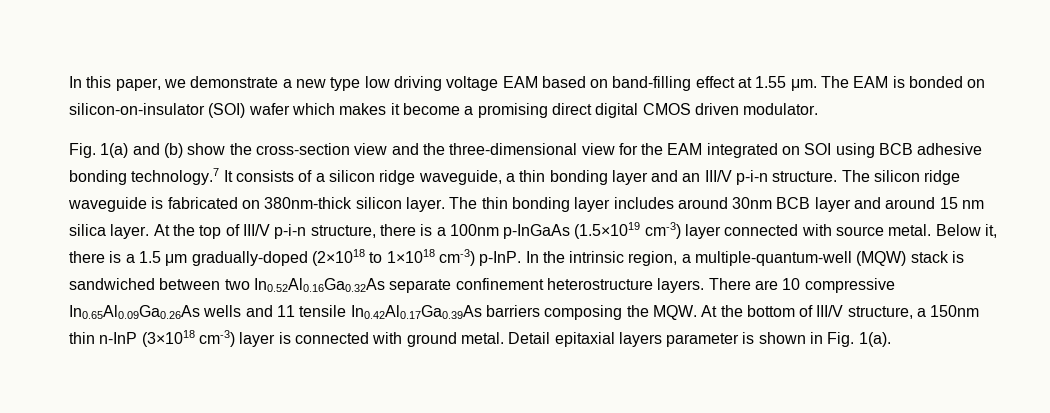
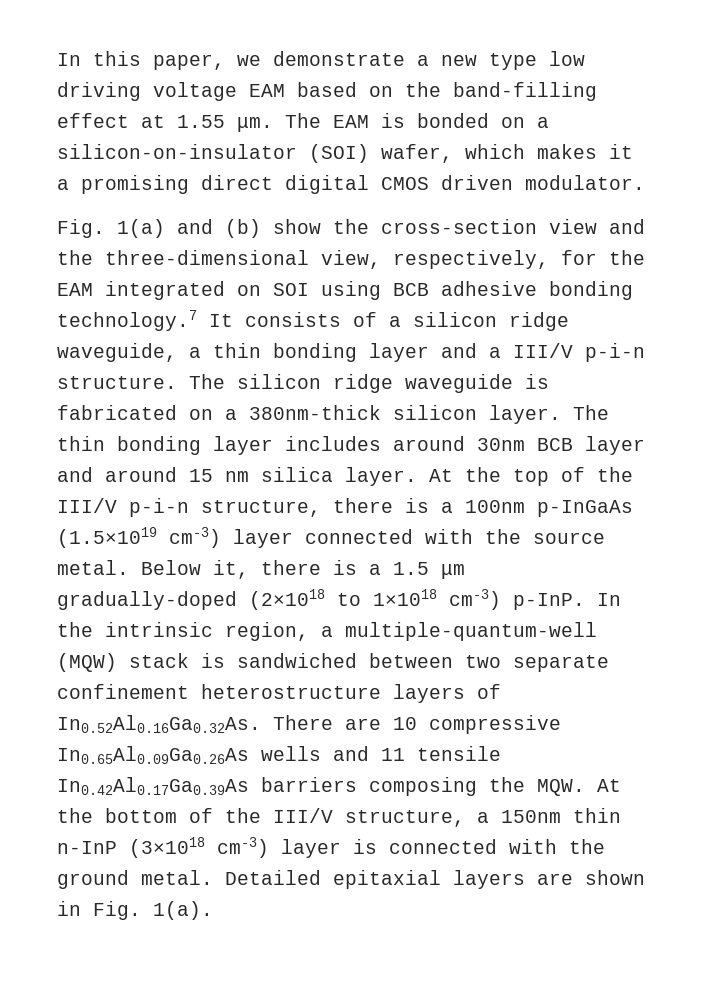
(609, 83) none -> [405,82,441,97] the
(986, 83) none -> [537,117,549,128] a
[248,103,290,115] wafer -> [381,144,453,163] wafer,
[402,103,460,115] become -> (633, 151) none
[581,143,615,155] view -> [321,250,549,269] view, respectively,
[682,173,701,182] an -> [489,347,501,358] a
(260, 204) none -> [225,409,237,420] a
(240, 230) none -> [597,467,633,482] the
(832, 230) none -> [485,529,521,544] the
[253,278,385,292] In0.52Al0.16Ga0.32As -> (501, 661) none
[657,278,705,293] layers. -> [393,684,501,703] [57,715,261,733] layers of In0.52Al0.16Ga0.32As.
(814, 311) none -> [225,808,261,823] the
(403, 338) none -> [569,839,605,854] the
[508,332,551,344] Detail -> [225,870,321,885] Detailed
[666,332,755,347] parameter is -> [537,873,573,885] are

